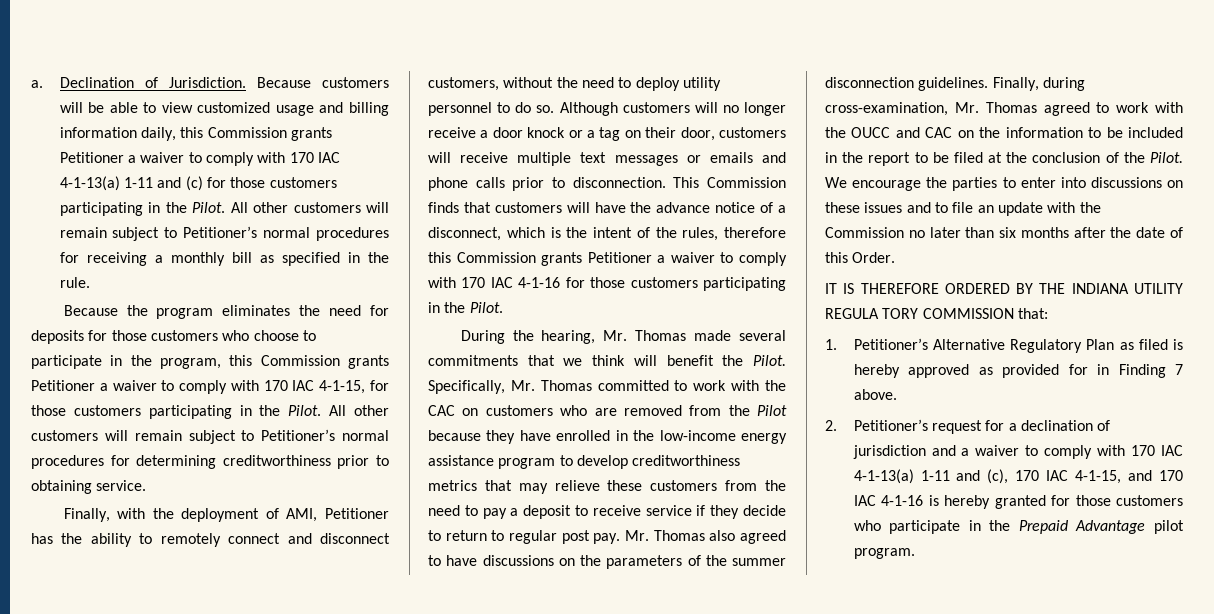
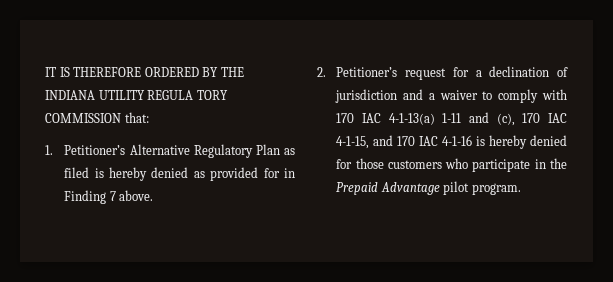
[31,77,390,88] [59,102,390,116] [59,127,332,141] [59,152,340,166] [59,176,337,191] [59,202,389,216] [59,226,389,241] [59,252,390,266] [59,277,90,288] [63,305,389,319] [31,330,316,344] [31,355,390,369] [31,380,389,394] [31,405,389,419] [31,429,389,444] [31,455,390,469] [31,480,147,494] [63,508,390,522] [31,533,390,547] [428,77,721,91] [428,102,786,116] [428,127,786,141] [428,152,786,166] [428,177,786,191] [428,202,786,213] [428,227,786,241] [428,252,787,266] [428,277,786,291] [428,302,503,313] [460,330,786,344] [428,355,786,366] [428,380,786,394] [428,405,787,416] [428,430,787,444] [428,455,741,469] [428,480,786,494] [428,505,786,519] [428,530,786,544] [428,555,786,569] [825,77,1085,91] [825,102,1183,116] [825,127,1183,138] [825,152,1183,166] [825,177,1183,191] [825,202,1101,216] [825,227,1183,238] [825,252,896,263] a. Declination of Jurisdiction. Because customers will be able to view customized usage and billing information daily, this Commission grants Petitioner a waiver to comply with 170 IAC 4-1-13(a) 1-11 and (c) for those customers participating in the Pilot. All other customers will remain subject to Petitioner’s normal procedures for receiving a monthly bill as specified in the rule. // Because the program eliminates the need for deposits for those customers who choose to participate in the program, this Commission grants Petitioner a waiver to comply with 170 IAC 4-1-15, for those customers participating in the Pilot. All other customers will remain subject to Petitioner’s normal procedures for determining creditworthiness prior to obtaining service. // Finally, with the deployment of AMI, Petitioner has the ability to remotely connect and disconnect customers, without the need to deploy utility personnel to do so. Although customers will no longer receive a door knock or a tag on their door, customers will receive multiple text messages or emails and phone calls prior to disconnection. This Commission finds that customers will have the advance notice of a disconnect, which is the intent of the rules, therefore this Commission grants Petitioner a waiver to comply with 170 IAC 4-1-16 for those customers participating in the Pilot. // During the hearing, Mr. Thomas made several commitments that we think will benefit the Pilot. Specifically, Mr. Thomas committed to work with the CAC on customers who are removed from the Pilot because they have enrolled in the low-income energy assistance program to develop creditworthiness metrics that may relieve these customers from the need to pay a deposit to receive service if they decide to return to regular post pay. Mr. Thomas also agreed to have discussions on the parameters of the summer disconnection guidelines. Finally, during cross-examination, Mr. Thomas agreed to work with the OUCC and CAC on the information to be included in the report to be filed at the conclusion of the Pilot. We encourage the parties to enter into discussions on these issues and to file an update with the Commission no later than six months after the date of this Order. // -> (45, 72) none
[908,364,970,378] approved -> [151,167,189,178] denied
[994,495,1046,509] granted -> [530,135,567,146] denied

